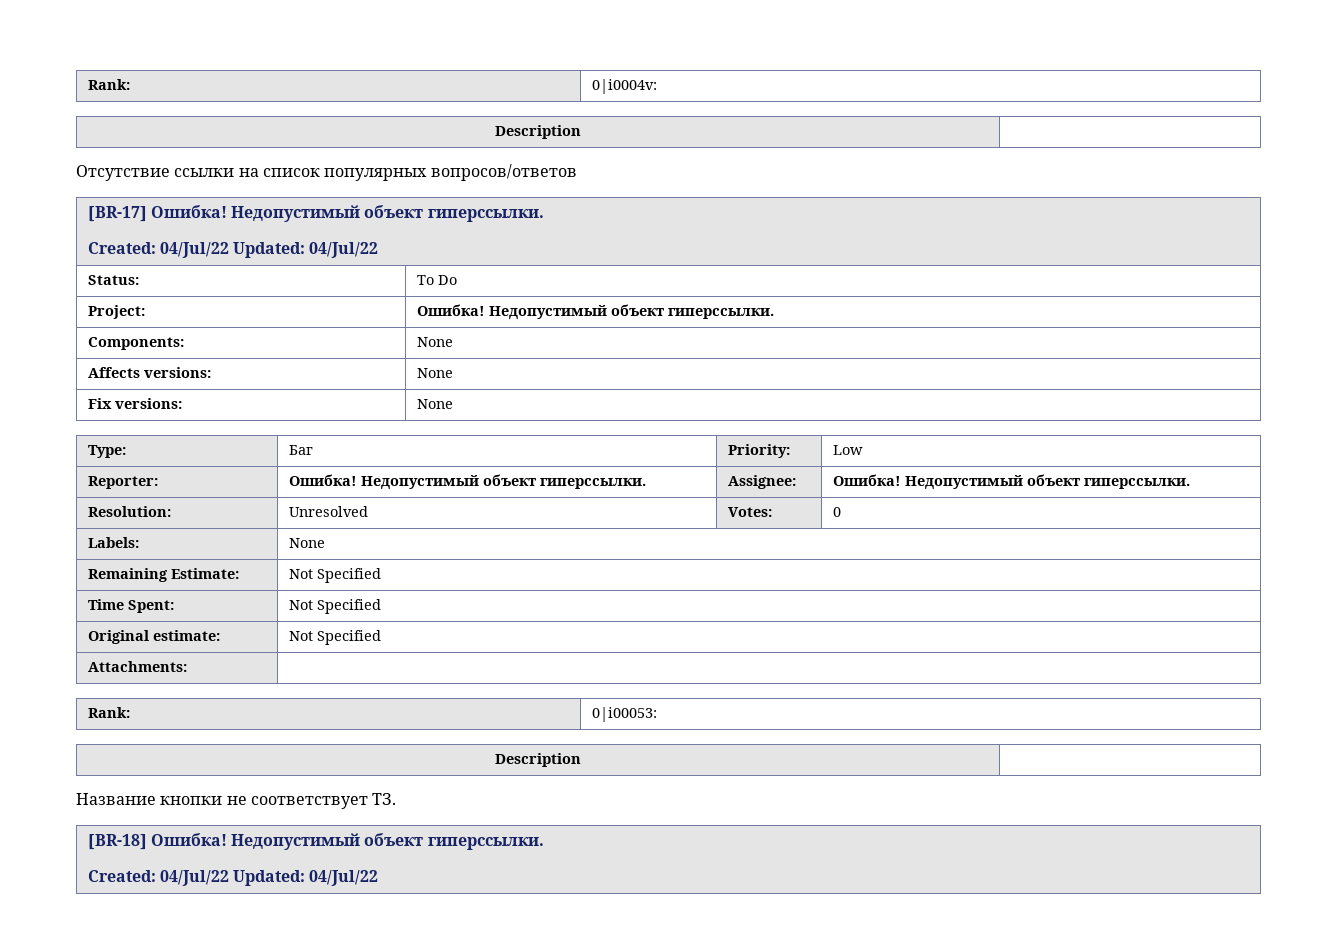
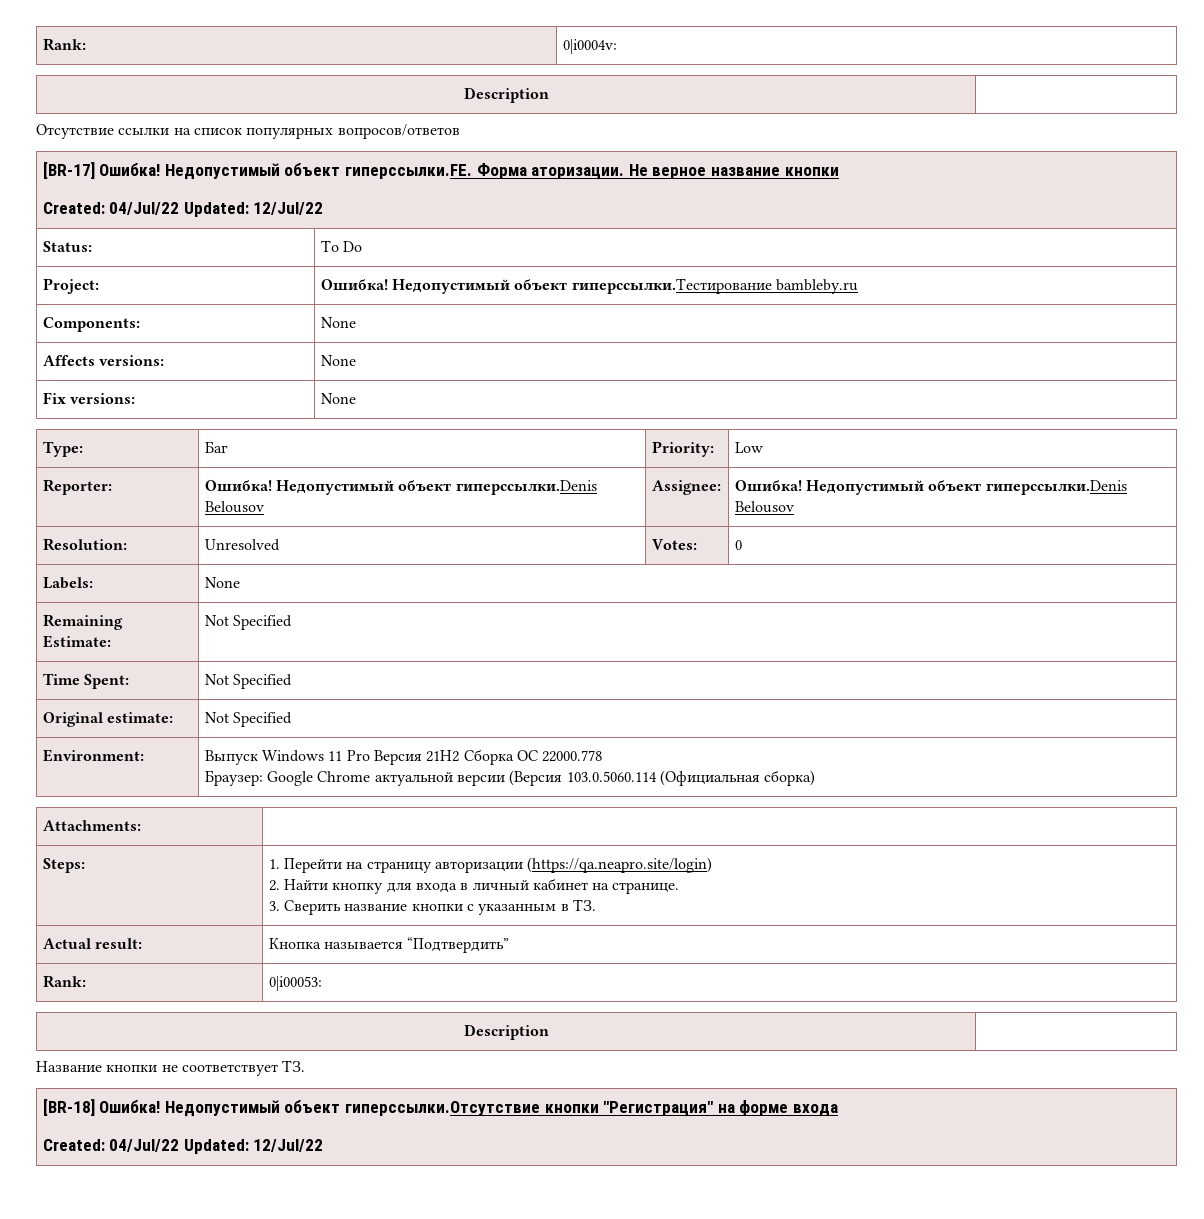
[427,209,544,222] [87,242,379,258] гиперссылки. // Created: 04/Jul/22 Updated: 04/Jul/22 -> [344,163,839,180] [42,202,324,217] гиперссылки.FE. Форма аторизации. Не верное название кнопки // Created: 04/Jul/22 Updated: 12/Jul/22
[667,308,774,319] гиперссылки. -> [571,278,858,294] гиперссылки.Тестирование bambleby.ru
[539,478,646,489] гиперссылки. -> [455,480,597,495] [204,501,264,513] гиперссылки.Denis Belousov
[1083,478,1190,489] гиперссылки. -> [985,480,1127,495] [734,501,794,513] гиперссылки.Denis Belousov
[87,661,187,672] Attachments: | -> [42,749,144,762] [204,749,603,765] [204,770,816,786] [42,820,141,831] [42,858,85,873] [268,857,713,873] [268,878,680,894] [268,899,596,915] [42,938,142,949] [268,937,510,953] Environment: | Выпуск Windows 11 Pro Версия 21H2 Сборка ОС 22000.778 // Браузер: Google Chrome актуальной версии (Версия 103.0.5060.114 (Официальная сборка) // Attachments: | // Steps: | 1. Перейти на страницу авторизации (https://qa.neapro.site/login) // 2. Найти кнопку для входа в личный кабинет на странице. // 3. Сверить название кнопки с указанным в ТЗ. // Actual result: | Кнопка называется “Подтвердить”
[427,837,544,850] [87,870,379,886] гиперссылки. // Created: 04/Jul/22 Updated: 04/Jul/22 -> [344,1100,838,1117] [42,1139,324,1154] гиперссылки.Отсутствие кнопки "Регистрация" на форме входа // Created: 04/Jul/22 Updated: 12/Jul/22

